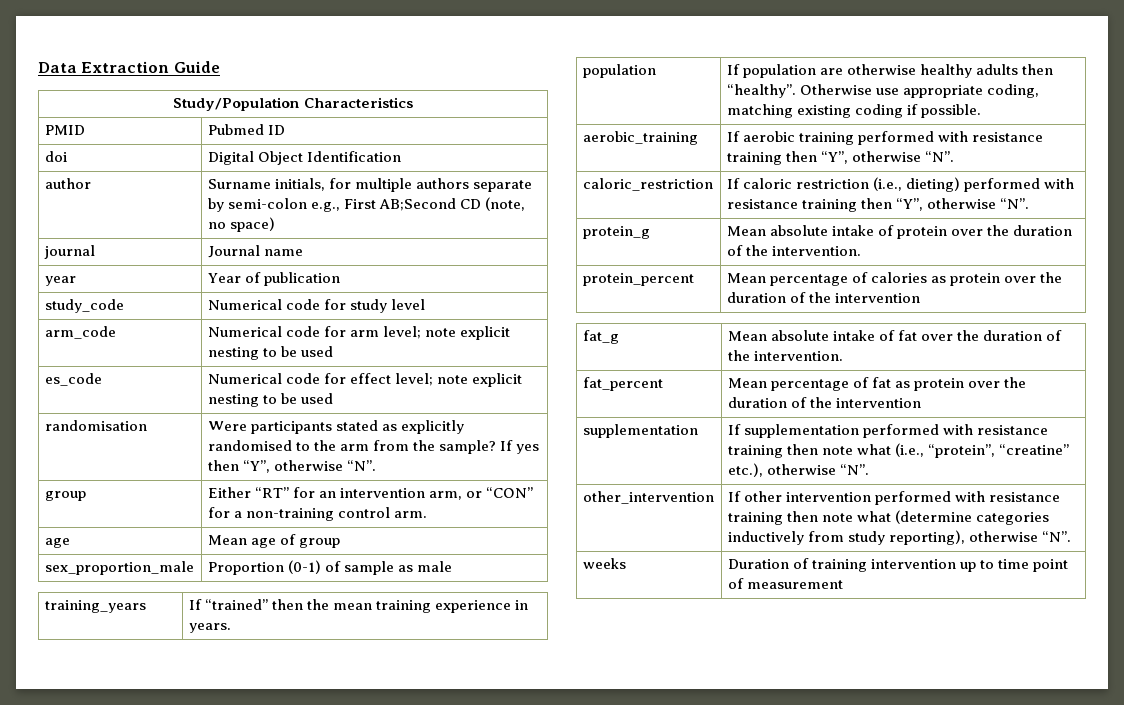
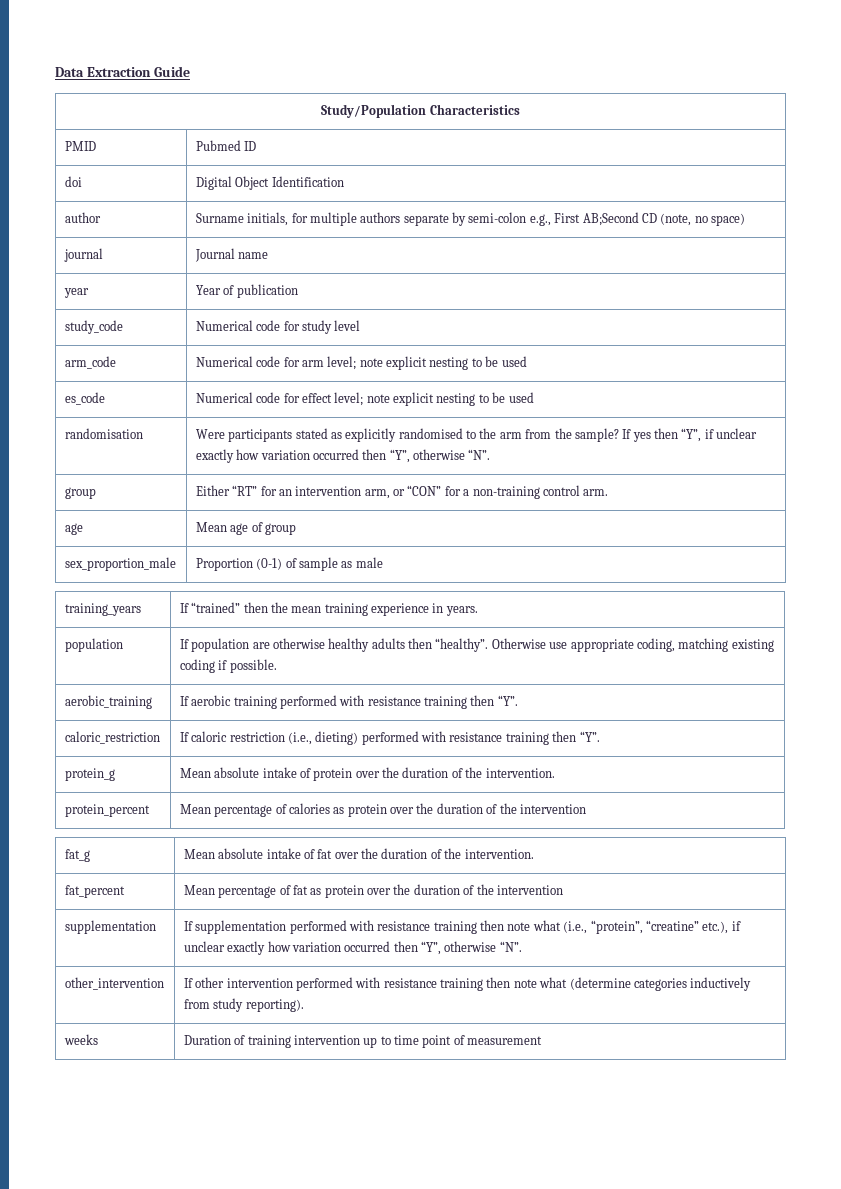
(270, 466) none -> [704,428,758,439] [195,449,410,463] if unclear exactly how variation occurred then “Y”,
[820,151,954,164] “Y”, otherwise “N”. -> [497,695,518,706] “Y”.
[895,198,1029,211] “Y”, otherwise “N”. -> [579,731,600,742] “Y”.
(763, 470) none -> [731,921,741,931] [183,941,442,955] if unclear exactly how variation occurred then “Y”,
[888,530,1071,545] reporting), otherwise “N”. -> [245,999,304,1012] reporting).

